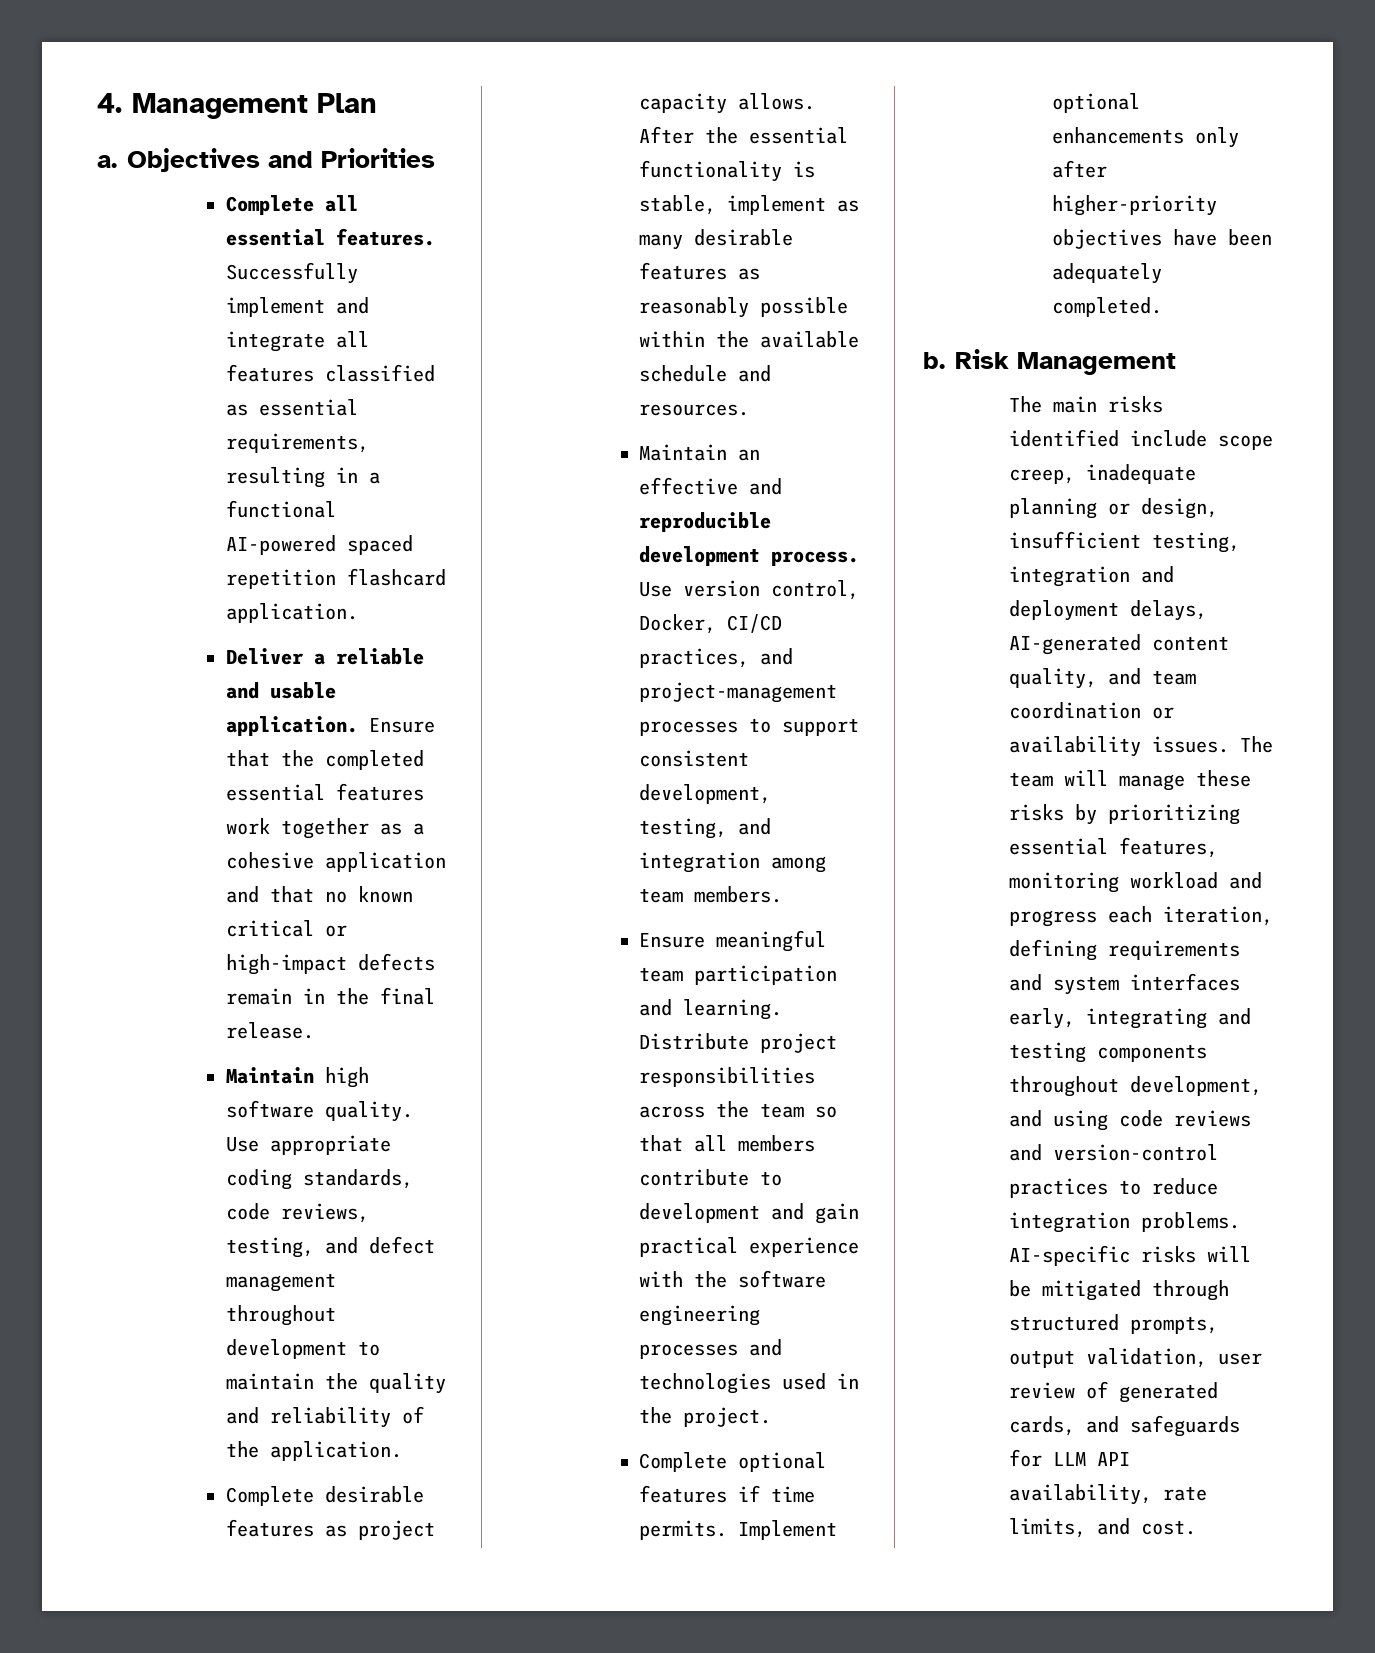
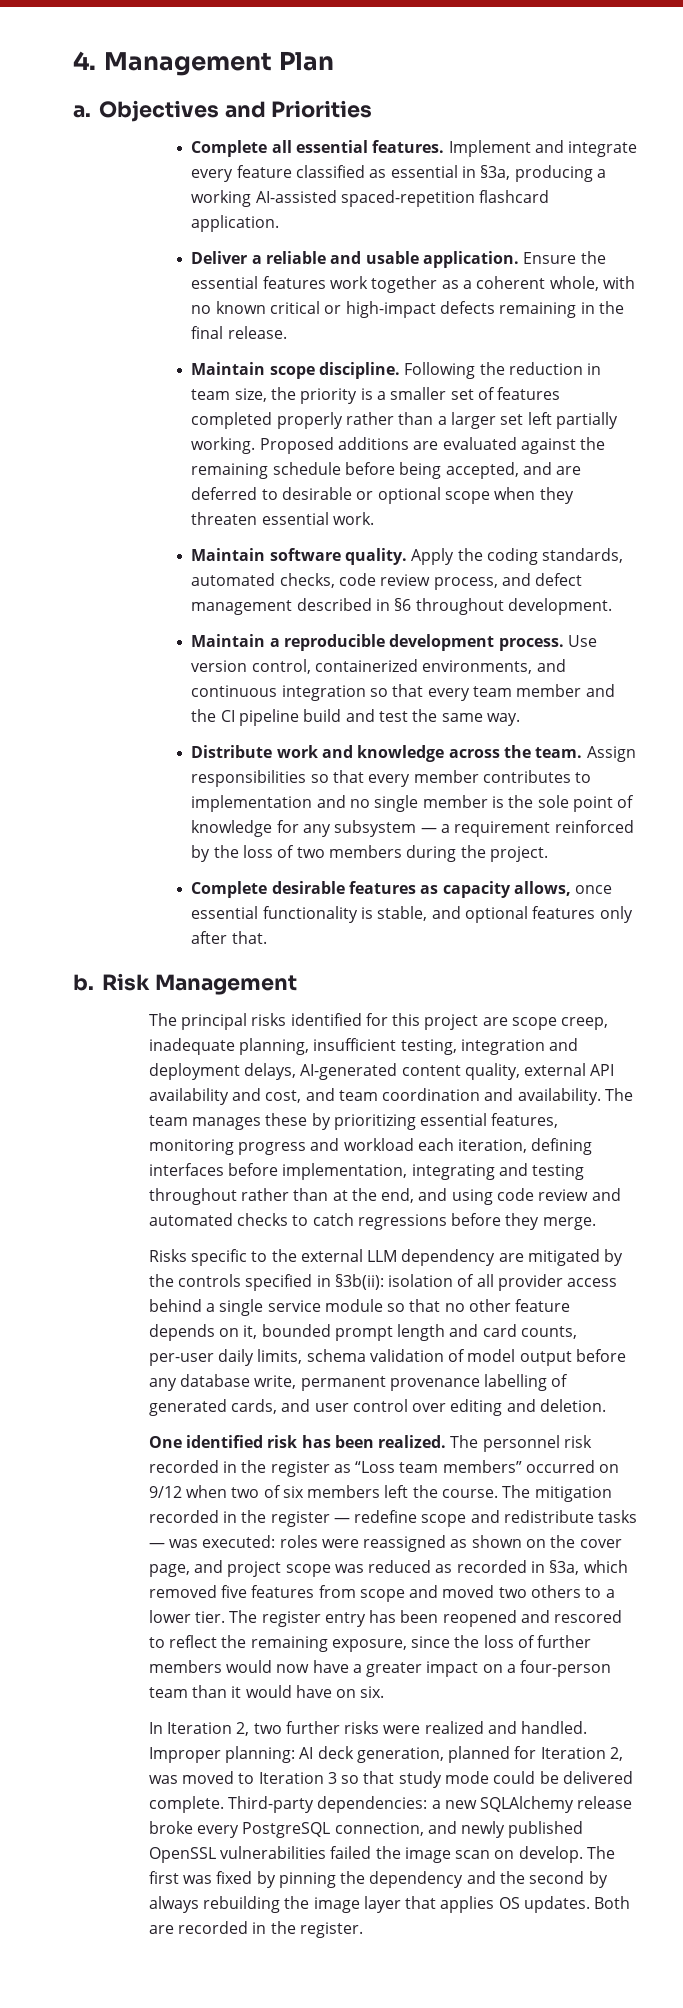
[225,262,358,284] [225,297,369,317] [225,331,369,352] [225,364,435,382] [225,399,358,416] [225,433,369,453] [225,467,380,488] [225,500,336,518] [225,535,413,555] [225,569,336,589] Successfully implement and integrate all features classified as essential requirements, resulting in a functional AI-powered spaced repetition -> [448,140,638,157] [191,165,606,182] [191,190,475,207] Implement and integrate every feature classified as essential in §3a, producing a working AI-assisted spaced-repetition
[225,750,424,770] that the completed -> [580,251,606,264] the
[225,852,446,872] [225,886,314,903] cohesive application and that -> [476,276,635,291] coherent whole, with
[225,988,292,1005] remain -> [499,302,577,318] remaining
[324,1067,369,1088] [225,1100,413,1122] [225,1135,391,1155] [225,1169,413,1190] [225,1203,369,1223] [225,1236,435,1258] [225,1273,336,1292] [225,1305,336,1326] [225,1339,380,1359] [225,1373,446,1394] [225,1406,424,1428] [225,1441,402,1461] [225,1486,424,1506] [225,1519,435,1540] [638,93,815,114] [638,126,848,144] [638,160,815,182] [638,195,859,215] [638,229,793,250] [638,262,760,280] [638,297,848,318] [638,331,859,348] [638,365,771,382] [638,404,749,416] [638,444,760,461] [638,477,782,495] high software quality. Use appropriate coding standards, code reviews, testing, and defect management throughout development to maintain the quality and reliability of the application. // Complete desirable features as project capacity allows. After the essential functionality is stable, implement as many desirable features as reasonably possible within the available schedule and resources. // Maintain an effective and -> [269,362,602,379] [191,387,561,404] [191,412,618,429] [191,437,606,454] [191,462,582,479] [191,487,574,504] [191,512,374,525] [191,548,624,565] [191,573,583,590] [191,598,612,615] [191,634,280,647] scope discipline. Following the reduction in team size, the priority is a smaller set of features completed properly rather than a larger set left partially working. Proposed additions are evaluated against the remaining schedule before being accepted, and are deferred to desirable or optional scope when they threaten essential work. // Maintain software quality. Apply the coding standards, automated checks, code review process, and defect management described in §6 throughout development. // Maintain a
[638,614,782,634] [638,648,793,668] [638,682,837,703] [638,718,859,736] [638,750,749,767] [638,784,771,804] [638,818,771,839] [638,852,826,873] [638,886,782,903] [638,930,826,952] [638,965,837,985] [638,999,782,1020] [638,1033,837,1053] [638,1067,815,1087] [638,1101,837,1118] [638,1135,815,1152] [638,1169,782,1186] [638,1203,859,1224] [638,1237,859,1257] [638,1270,826,1288] [638,1305,760,1326] [638,1339,782,1359] [638,1373,859,1394] [638,1407,771,1427] [638,1452,826,1472] [638,1485,815,1503] [638,1520,837,1540] [1051,93,1140,113] [1051,127,1239,148] [1051,160,1107,178] [1051,195,1217,216] [1051,229,1272,249] [1051,263,1162,284] [1051,297,1162,317] Docker, CI/CD practices, and project-management processes to support consistent development, testing, and integration among team members. // Ensure meaningful team participation and learning. Distribute project responsibilities across the team so that all members contribute to development and gain practical experience with the software engineering processes and technologies used in the project. // Complete optional features if time permits. Implement optional enhancements only after higher-priority objectives have been adequately completed. -> [314,659,566,674] [191,684,615,701] [191,709,520,726] [191,745,636,762] [191,770,592,787] [191,795,635,812] [191,820,634,837] [191,845,548,862] [191,881,613,898] [191,906,633,923] [191,931,267,944] containerized environments, and continuous integration so that every team member and the CI pipeline build and test the same way. // Distribute work and knowledge across the team. Assign responsibilities so that every member contributes to implementation and no single member is the sole point of knowledge for any subsystem — a requirement reinforced by the loss of two members during the project. // Complete desirable features as capacity allows, once essential functionality is stable, and optional features only after that.
[1052,396,1097,413] main -> [180,1013,247,1030] principal
[1129,430,1273,450] [1008,464,1196,484] [1008,498,1218,519] include scope creep, inadequate planning or design, -> [365,1013,609,1030] [148,1038,309,1055] for this project are scope creep, inadequate planning,
[1107,668,1196,685] [1008,702,1174,719] [1008,736,1273,757] [1008,770,1251,791] [1008,804,1064,821] and team coordination or availability issues. The team will manage these risks -> [524,1063,615,1076] [148,1088,634,1105] [148,1113,308,1130] external API availability and cost, and team coordination and availability. The team manages these
[1129,872,1262,889] [1008,906,1273,927] [1008,939,1240,961] [1008,973,1240,995] [1008,1008,1251,1029] [1008,1042,1207,1063] [1008,1076,1262,1097] [1008,1110,1251,1131] [1008,1144,1218,1161] [1008,1178,1218,1198] [1008,1212,1240,1233] [1008,1245,1251,1266] [1008,1280,1229,1301] [1008,1314,1218,1334] [1008,1348,1262,1368] [1008,1381,1218,1403] [1008,1415,1240,1437] [1008,1449,1130,1467] [1008,1484,1207,1505] [1008,1518,1196,1538] workload and progress each iteration, defining requirements and system interfaces early, integrating and testing components throughout development, and using code reviews and version-control practices to reduce integration problems. AI-specific risks will be mitigated through structured prompts, output validation, user review of generated cards, and safeguards for LLM API availability, rate limits, and cost. -> [237,1138,593,1155] [148,1163,585,1180] [148,1188,621,1205] [148,1213,596,1230] [148,1249,624,1266] [148,1274,618,1291] [148,1299,571,1316] [148,1324,578,1341] [148,1349,627,1366] [148,1374,569,1391] [148,1399,607,1416] [148,1435,593,1452] [148,1460,620,1477] [148,1485,612,1502] [148,1510,638,1527] [148,1535,622,1552] [148,1560,628,1577] [148,1585,615,1602] [148,1610,623,1627] [148,1635,592,1652] [148,1660,612,1677] [148,1685,385,1698] [148,1721,588,1736] [148,1746,624,1763] [148,1771,634,1788] [148,1796,633,1813] [148,1821,584,1838] [148,1846,616,1863] [148,1871,608,1888] [148,1896,631,1913] [148,1921,363,1938] progress and workload each iteration, defining interfaces before implementation, integrating and testing throughout rather than at the end, and using code review and automated checks to catch regressions before they merge. // Risks specific to the external LLM dependency are mitigated by the controls specified in §3b(ii): isolation of all provider access behind a single service module so that no other feature depends on it, bounded prompt length and card counts, per-user daily limits, schema validation of model output before any database write, permanent provenance labelling of generated cards, and user control over editing and deletion. // One identified risk has been realized. The personnel risk recorded in the register as “Loss team members” occurred on 9/12 when two of six members left the course. The mitigation recorded in the register — redefine scope and redistribute tasks — was executed: roles were reassigned as shown on the cover page, and project scope was reduced as recorded in §3a, which removed five features from scope and moved two others to a lower tier. The register entry has been reopened and rescored to reflect the remaining exposure, since the loss of further members would now have a greater impact on a four-person team than it would have on six. // In Iteration 2, two further risks were realized and handled. Improper planning: AI deck generation, planned for Iteration 2, was moved to Iteration 3 so that study mode could be delivered complete. Third-party dependencies: a new SQLAlchemy release broke every PostgreSQL connection, and newly published OpenSSL vulnerabilities failed the image scan on develop. The first was fixed by pinning the dependency and the second by always rebuilding the image layer that applies OS updates. Both are recorded in the register.

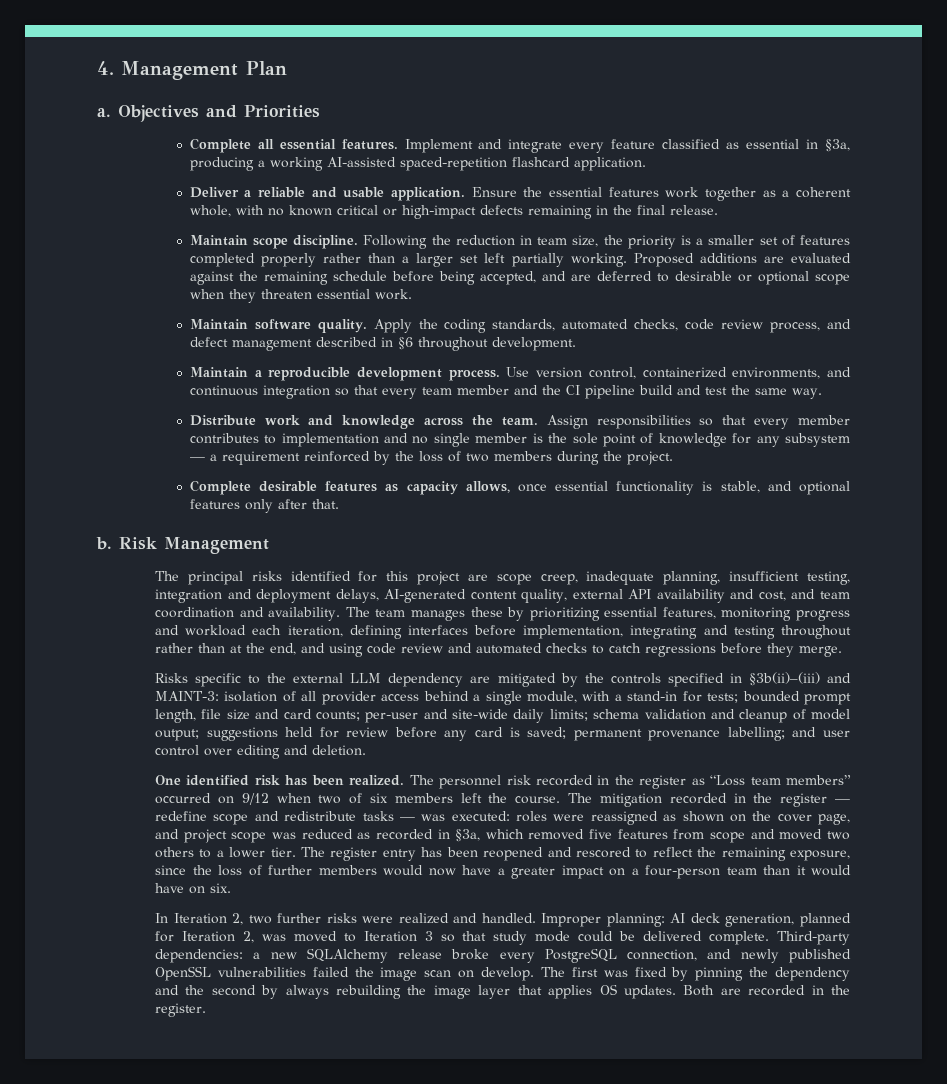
[334,1274,384,1290] §3b(ii): -> [748,672,852,686] [155,691,220,701] §3b(ii)–(iii) and MAINT-3:
[267,1299,571,1312] [148,1324,578,1341] [148,1349,627,1366] [148,1374,569,1391] [148,1399,277,1416] service module so that no other feature depends on it, bounded prompt length and card counts, per-user daily limits, schema validation of model output before any database write, permanent provenance labelling of generated cards, -> [526,691,852,705] [155,709,851,723] [155,727,785,741] module, with a stand-in for tests; bounded prompt length, file size and card counts; per-user and site-wide daily limits; schema validation and cleanup of model output; suggestions held for review before any card is saved; permanent provenance labelling;

